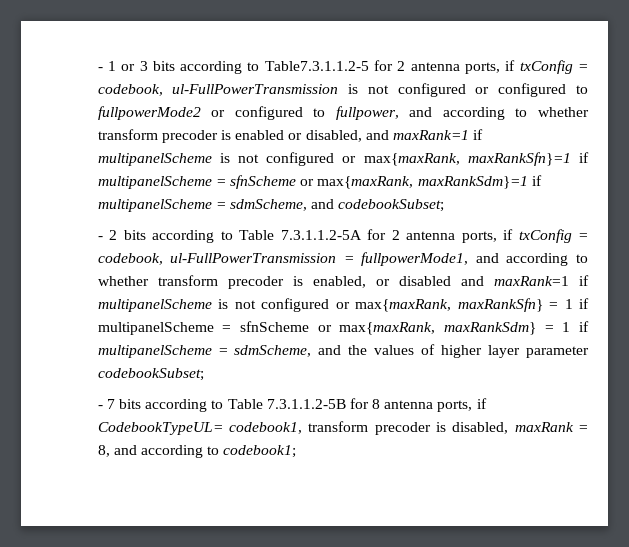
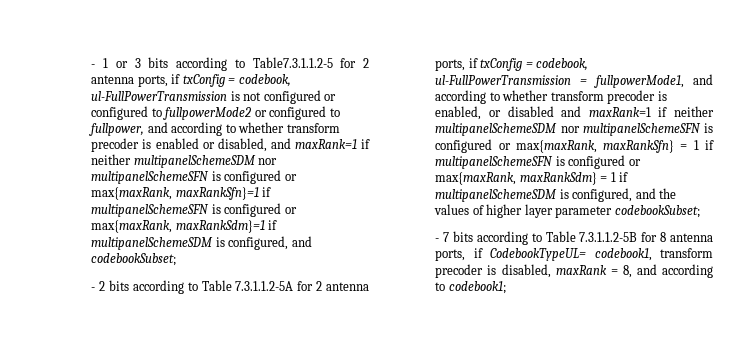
[97,153,259,166] multipanelScheme is not -> [91,154,278,168] [91,171,221,184] neither multipanelSchemeSDM nor multipanelSchemeSFN is
[97,175,296,189] multipanelScheme = sfnScheme -> [91,203,282,217] multipanelSchemeSFN is configured
[97,199,307,212] multipanelScheme = sdmScheme, -> [91,236,289,250] multipanelSchemeSDM is configured,
[97,299,256,312] multipanelScheme is not -> [674,106,714,117] [435,123,713,136] neither multipanelSchemeSDM nor multipanelSchemeSFN is
[97,321,309,335] multipanelScheme = sfnScheme -> [435,155,626,169] multipanelSchemeSFN is configured
[97,345,312,358] multipanelScheme = sdmScheme, -> [435,188,633,202] multipanelSchemeSDM is configured,

